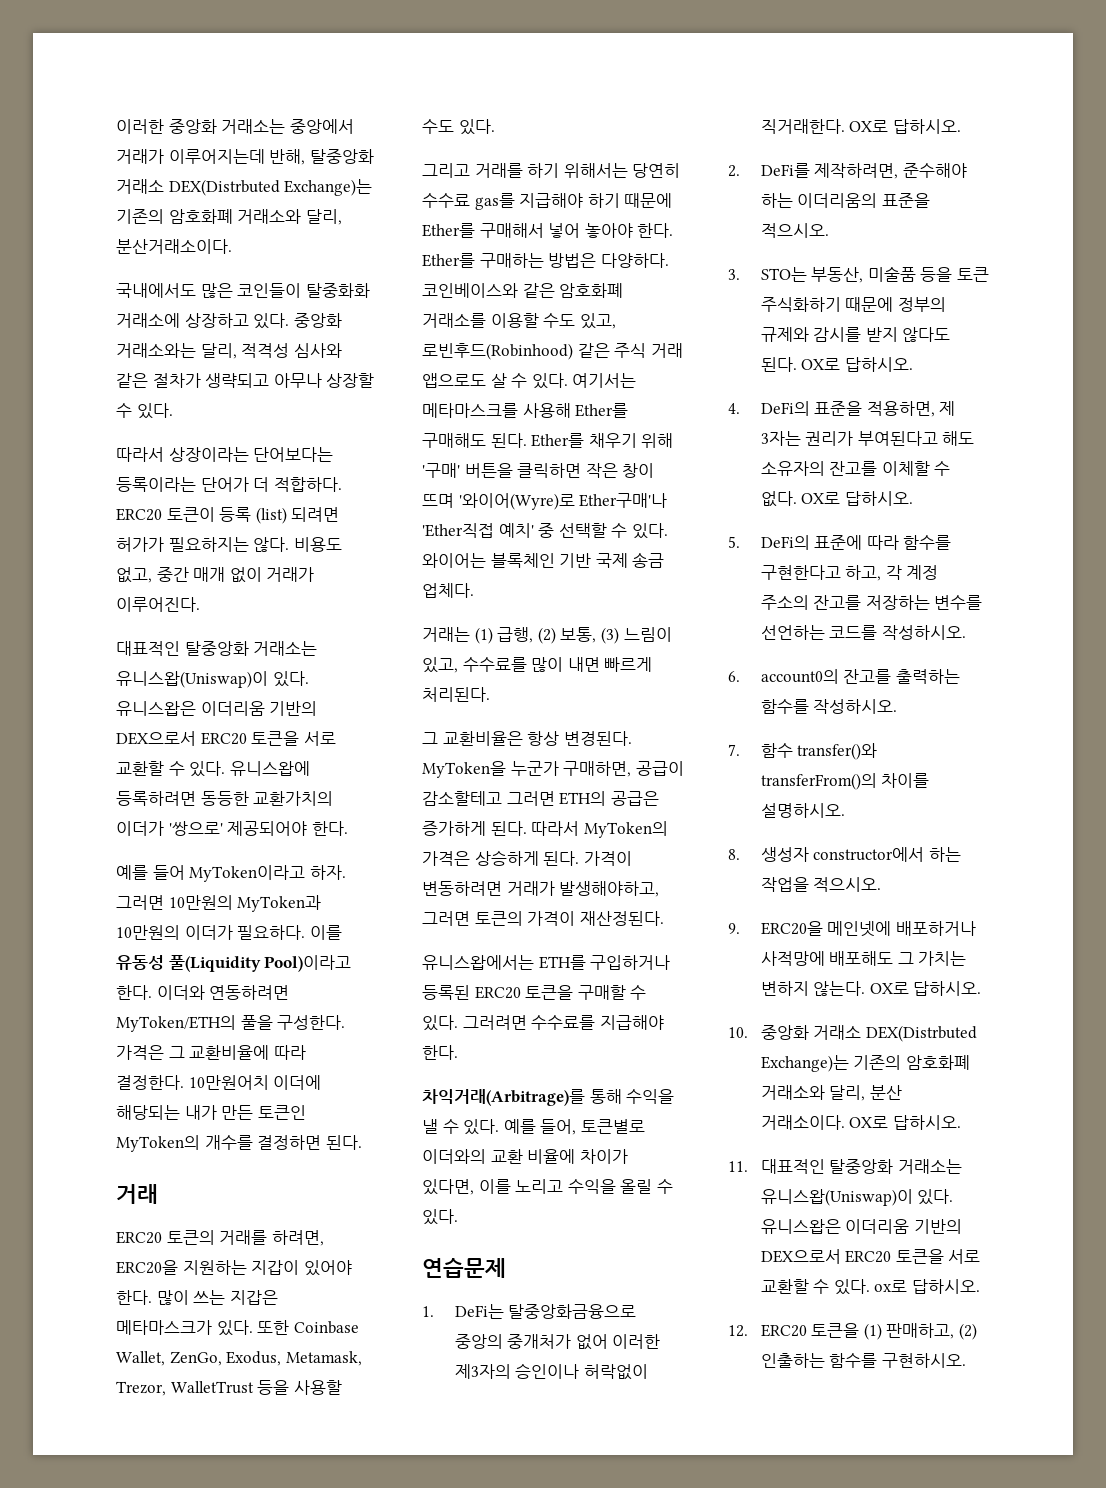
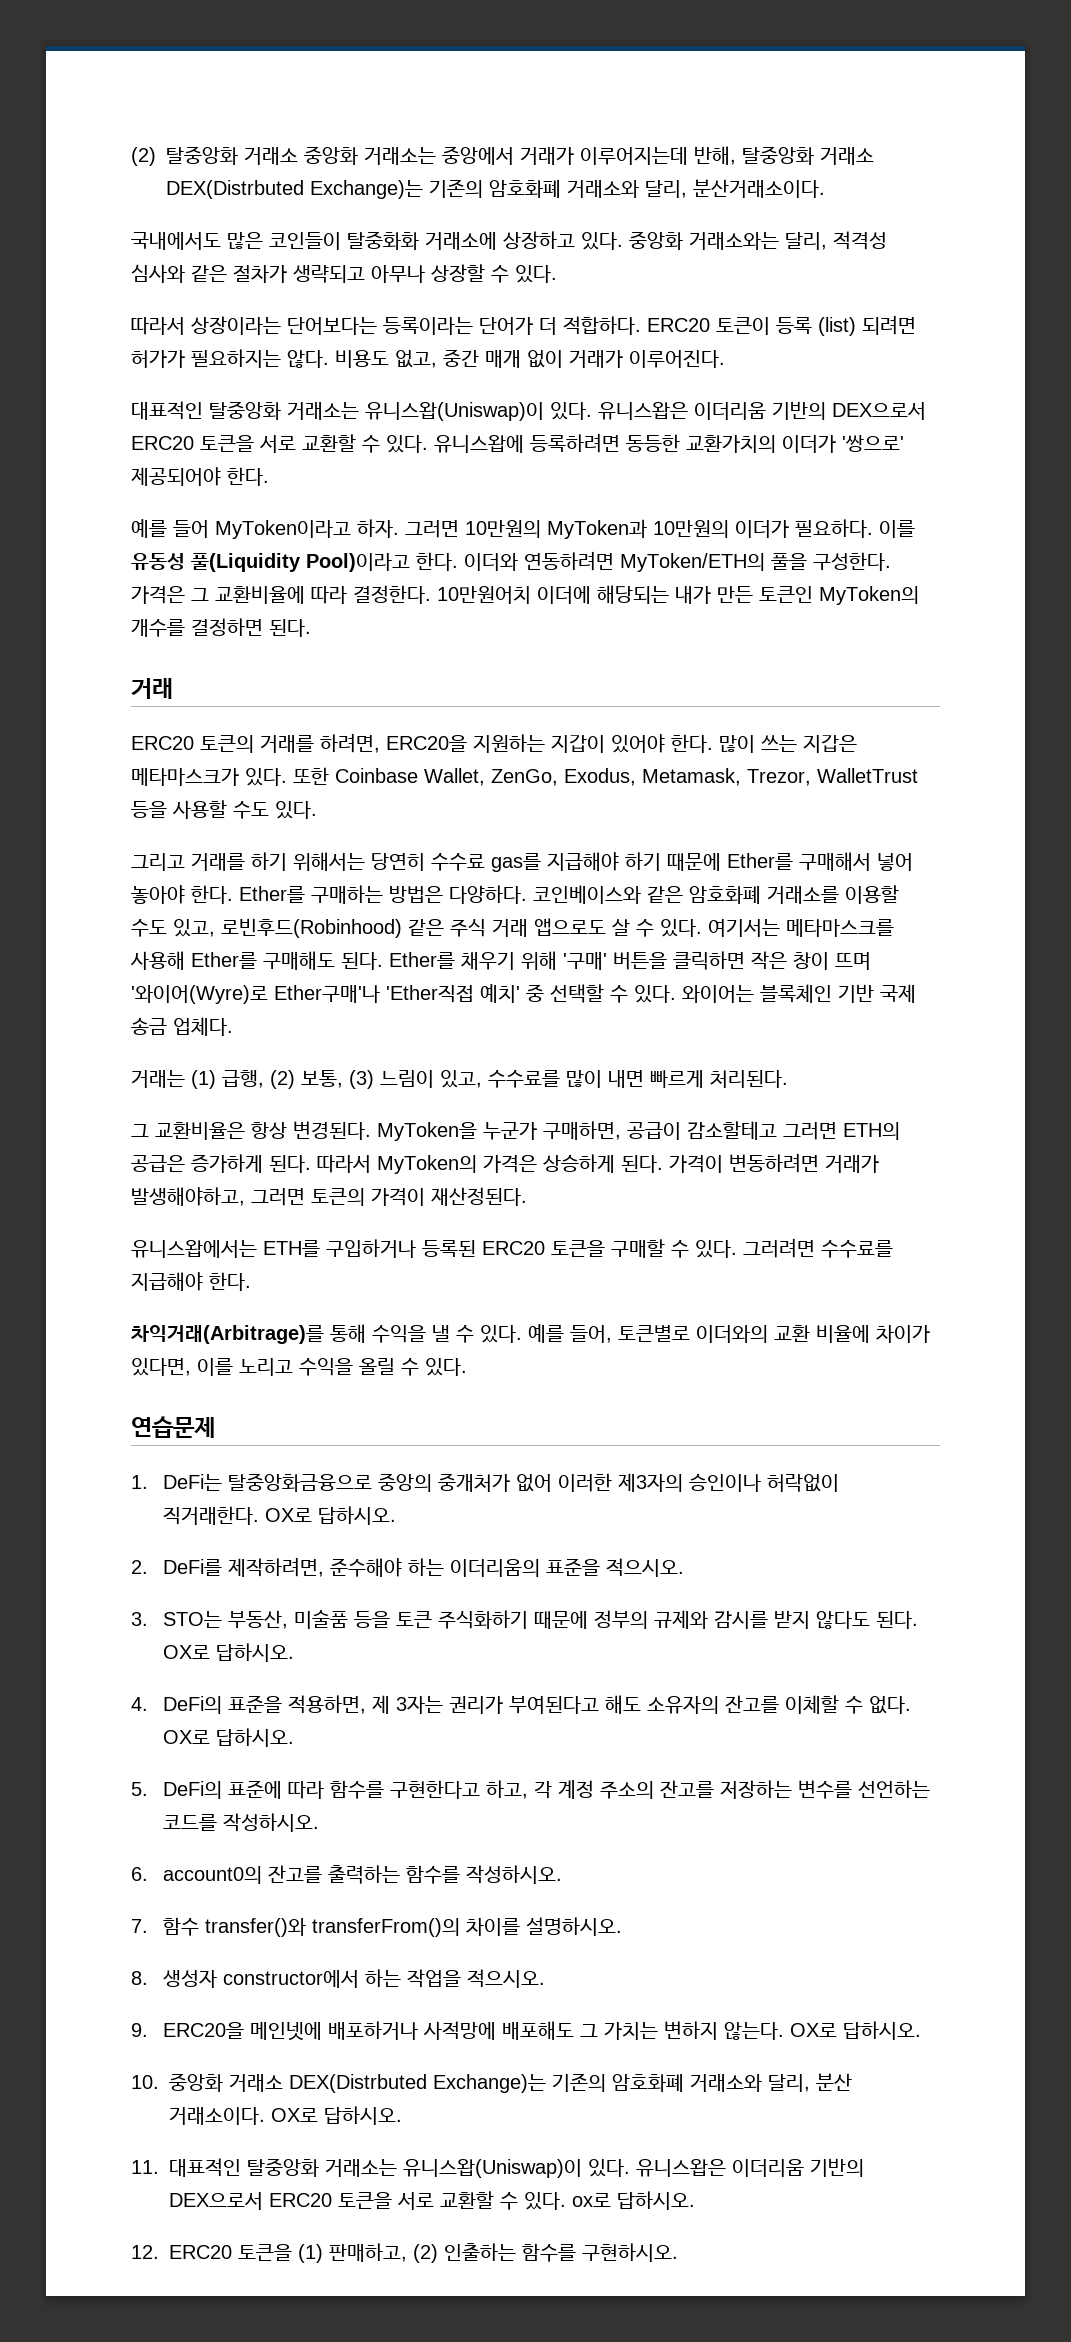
[116,119,164,134] 이러한 -> [131,146,298,166] (2) 탈중앙화 거래소

